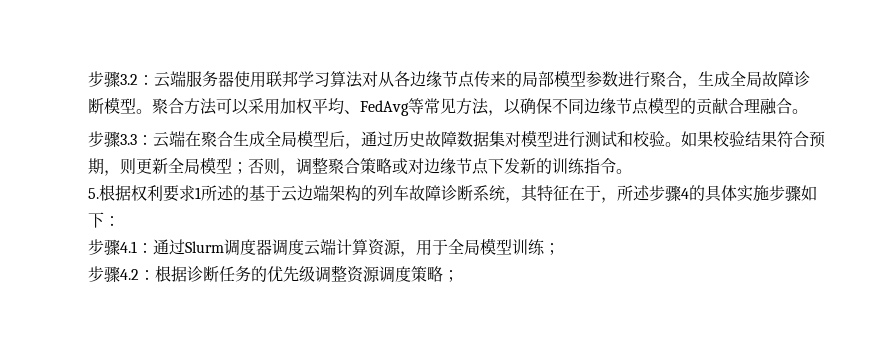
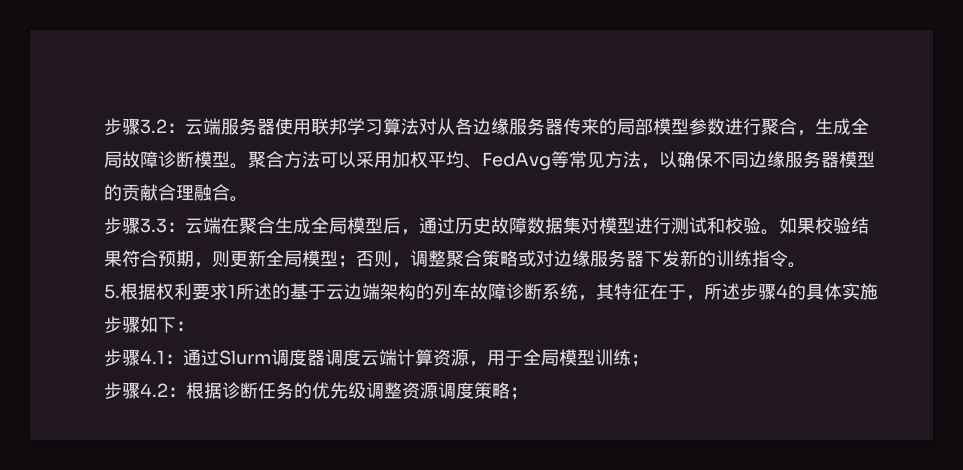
[442,71,475,88] 节点 -> [509,118,563,135] 服务器
[616,98,649,115] 节点 -> [785,151,839,168] 服务器
[456,158,489,175] 节点 -> [590,250,644,267] 服务器

